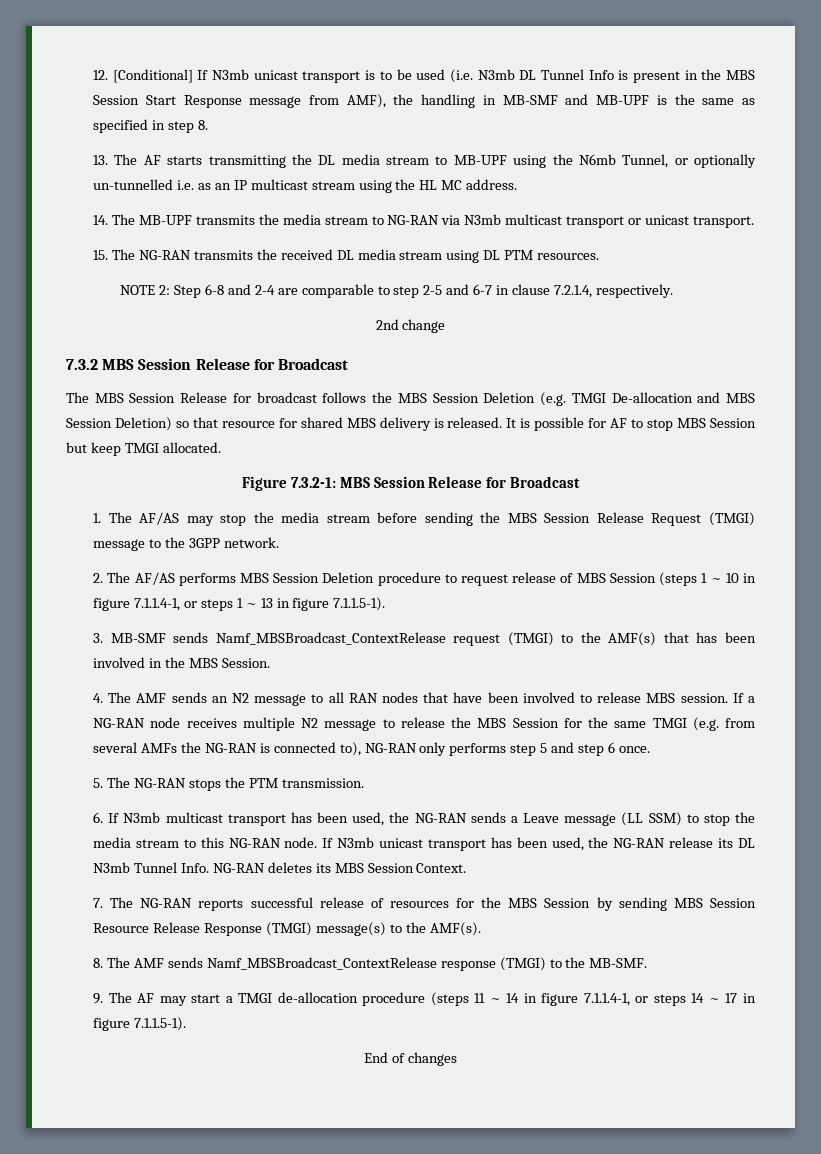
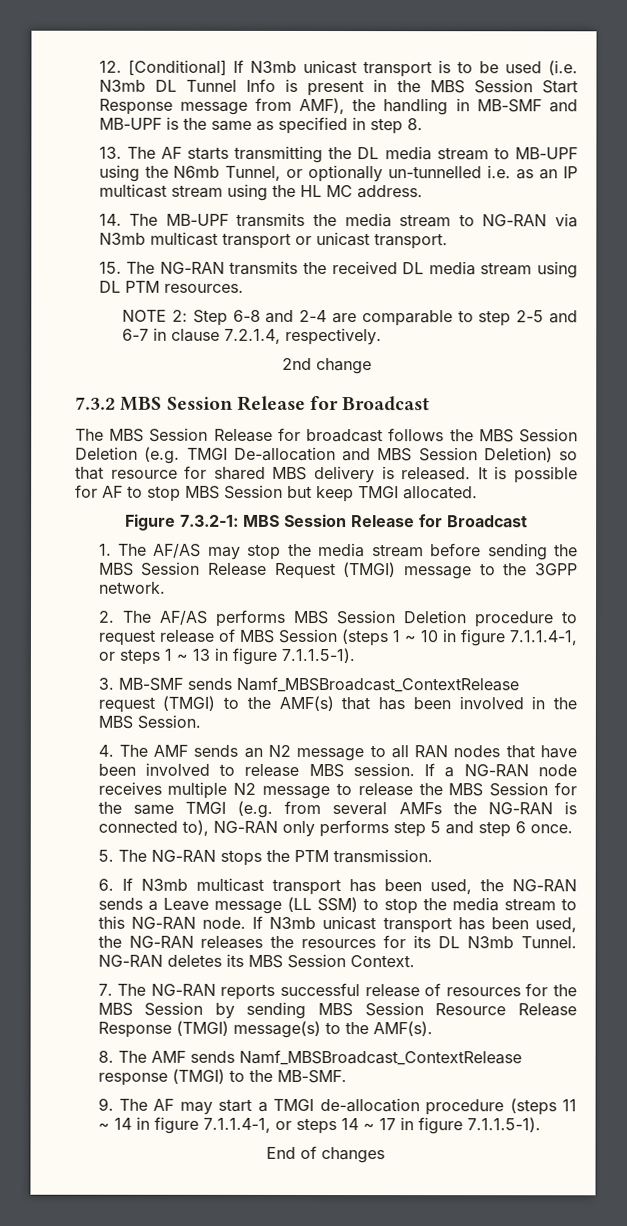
[669,837,714,848] release -> [200,935,407,949] releases the resources for
[134,862,209,873] Tunnel Info. -> [521,936,577,949] Tunnel.

